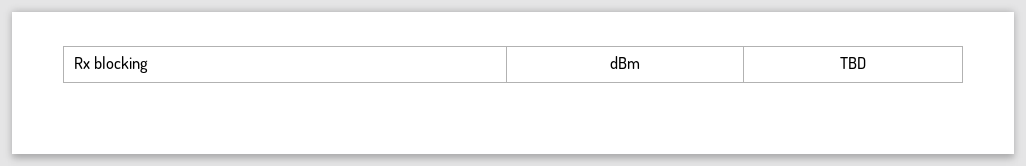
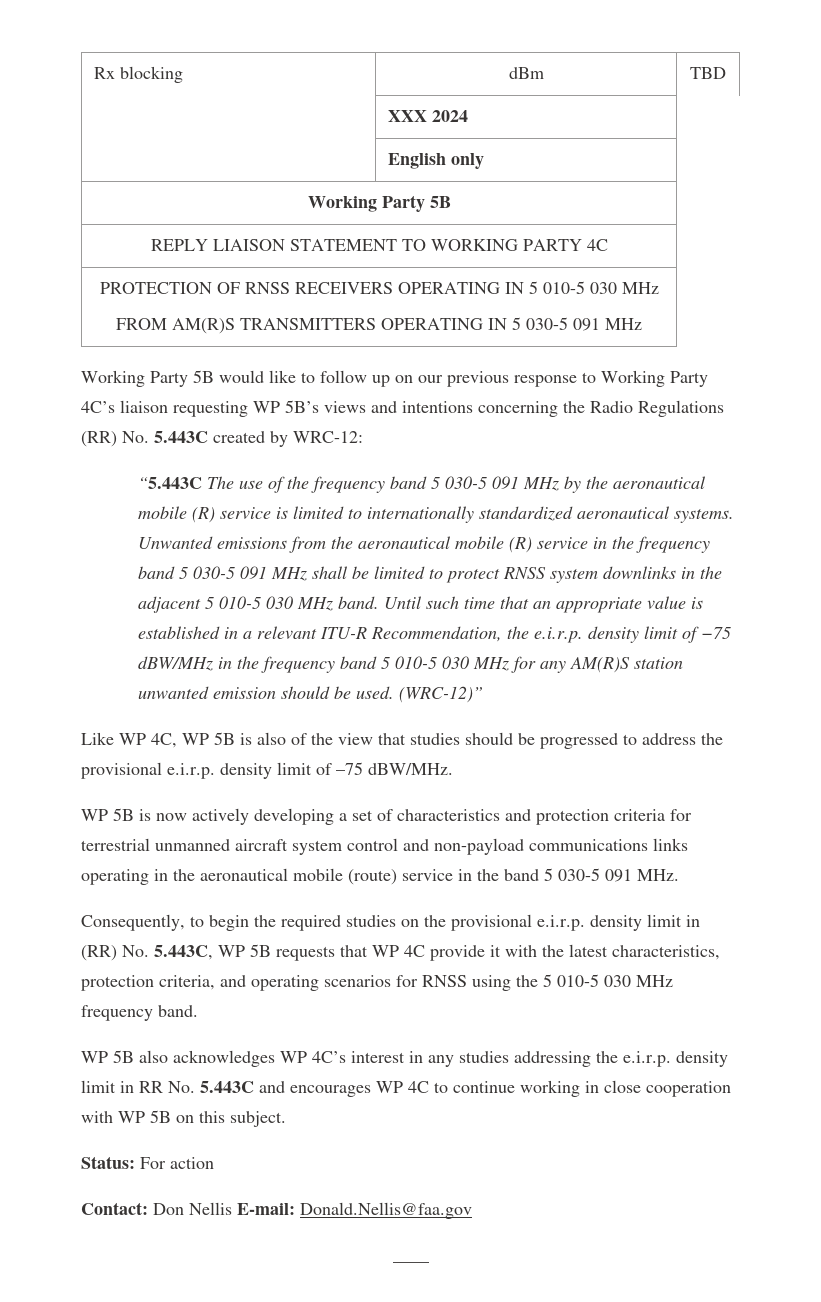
(866, 63) none -> [387,110,468,122] [387,153,484,169] [307,195,451,212] [150,239,608,251] [99,281,659,294] [115,317,642,334] [81,370,708,387] [81,400,724,417] [81,431,363,447] [138,476,707,493] [138,506,735,523] [138,536,711,553] [138,566,723,583] [138,596,704,613] [138,626,732,643] [138,656,684,673] [138,686,484,703] [81,732,723,749] [81,762,453,779] [81,808,692,825] [81,838,688,855] [81,868,679,885] [81,914,700,931] [81,944,720,961] [81,974,673,991] [81,1005,198,1021] [81,1050,728,1067] [81,1080,731,1097] [81,1110,286,1127] [81,1156,214,1169] [81,1202,472,1219] [392,1261,429,1263] // | XXX 2024 // | English only // Working Party 5B // REPLY LIAISON STATEMENT TO WORKING PARTY 4C // PROTECTION OF RNSS RECEIVERS OPERATING IN 5 010-5 030 MHz // FROM AM(R)S TRANSMITTERS OPERATING IN 5 030-5 091 MHz // Working Party 5B would like to follow up on our previous response to Working Party 4C’s liaison requesting WP 5B’s views and intentions concerning the Radio Regulations (RR) No. 5.443C created by WRC-12: // “5.443C The use of the frequency band 5 030-5 091 MHz by the aeronautical mobile (R) service is limited to internationally standardized aeronautical systems. Unwanted emissions from the aeronautical mobile (R) service in the frequency band 5 030-5 091 MHz shall be limited to protect RNSS system downlinks in the adjacent 5 010-5 030 MHz band. Until such time that an appropriate value is established in a relevant ITU-R Recommendation, the e.i.r.p. density limit of −75 dBW/MHz in the frequency band 5 010-5 030 MHz for any AM(R)S station unwanted emission should be used. (WRC-12)” // Like WP 4C, WP 5B is also of the view that studies should be progressed to address the provisional e.i.r.p. density limit of –75 dBW/MHz. // WP 5B is now actively developing a set of characteristics and protection criteria for terrestrial unmanned aircraft system control and non-payload communications links operating in the aeronautical mobile (route) service in the band 5 030-5 091 MHz. // Consequently, to begin the required studies on the provisional e.i.r.p. density limit in (RR) No. 5.443C, WP 5B requests that WP 4C provide it with the latest characteristics, protection criteria, and operating scenarios for RNSS using the 5 010-5 030 MHz frequency band. // WP 5B also acknowledges WP 4C’s interest in any studies addressing the e.i.r.p. density limit in RR No. 5.443C and encourages WP 4C to continue working in close cooperation with WP 5B on this subject. // Status: For action // Contact: Don Nellis E-mail: Donald.Nellis@faa.gov // ____

